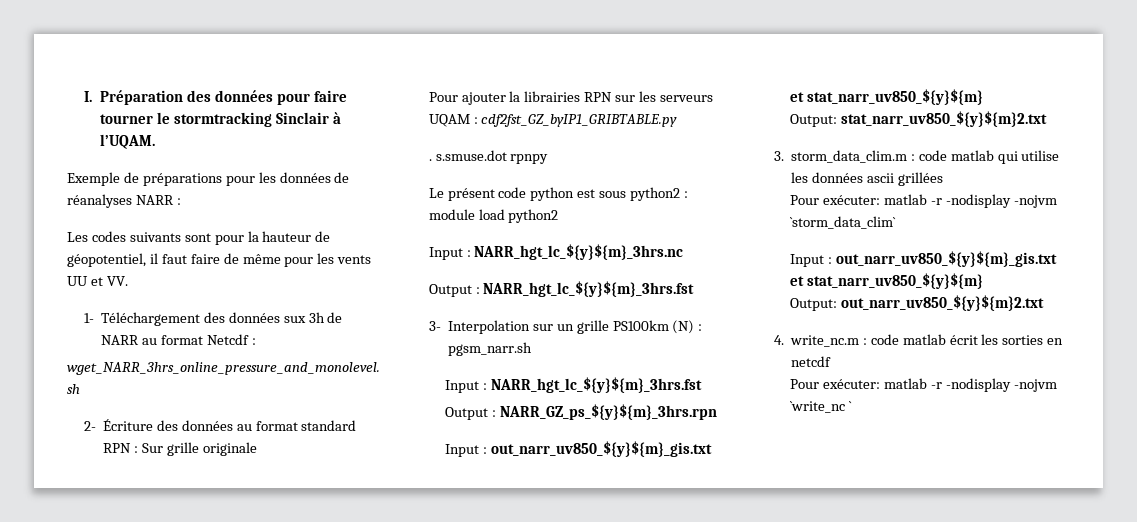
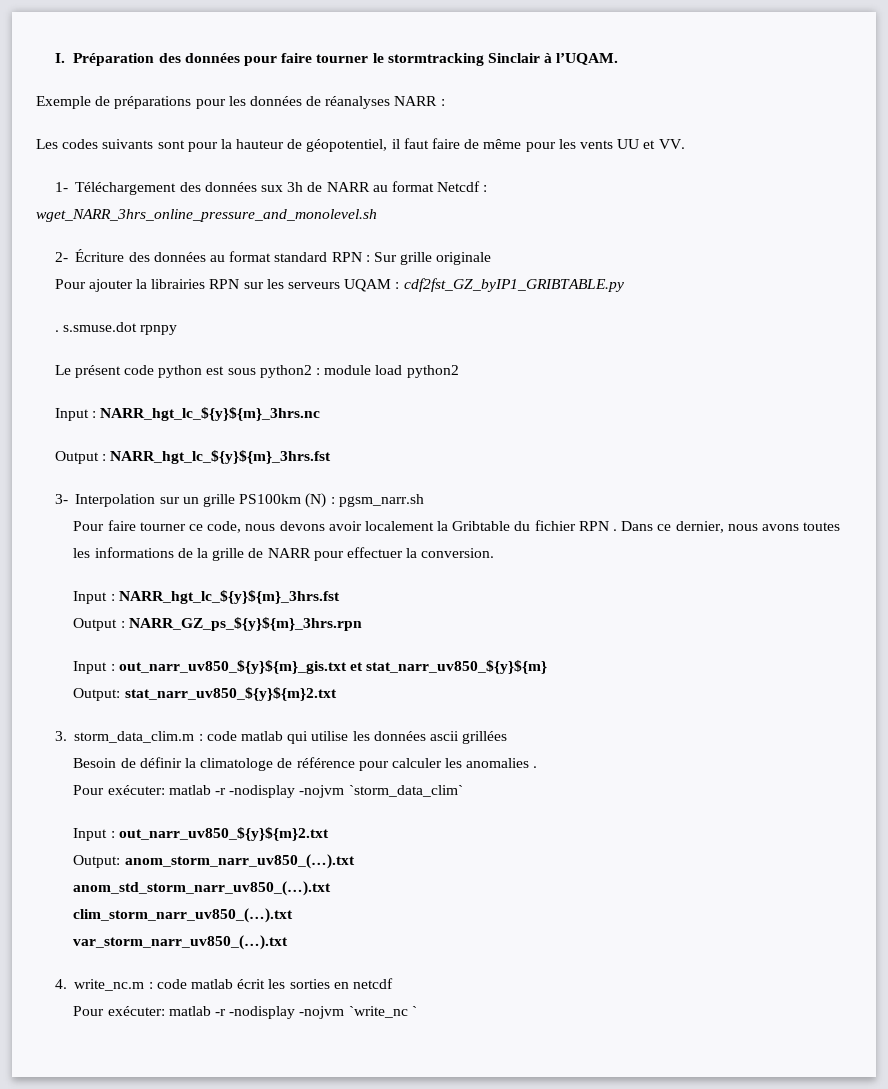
(532, 349) none -> [73,520,841,533] [73,547,495,561] // Pour faire tourner ce code, nous devons avoir localement la Gribtable du fichier RPN . Dans ce dernier, nous avons toutes les informations de la grille de NARR pour effectuer la conversion.
(943, 179) none -> [73,757,538,771] // Besoin de définir la climatologe de référence pour calculer les anomalies .
[836,251,1058,267] [790,273,984,289] [790,295,1045,311] out_narr_uv850_${y}${m}_gis.txt et stat_narr_uv850_${y}${m} // Output: out_narr_uv850_${y}${m}2.txt -> [118,827,329,841] [73,854,355,869] [73,881,332,896] [73,908,294,923] [73,935,289,950] out_narr_uv850_${y}${m}2.txt // Output: anom_storm_narr_uv850_(…).txt // anom_std_storm_narr_uv850_(…).txt // clim_storm_narr_uv850_(…).txt // var_storm_narr_uv850_(…).txt

